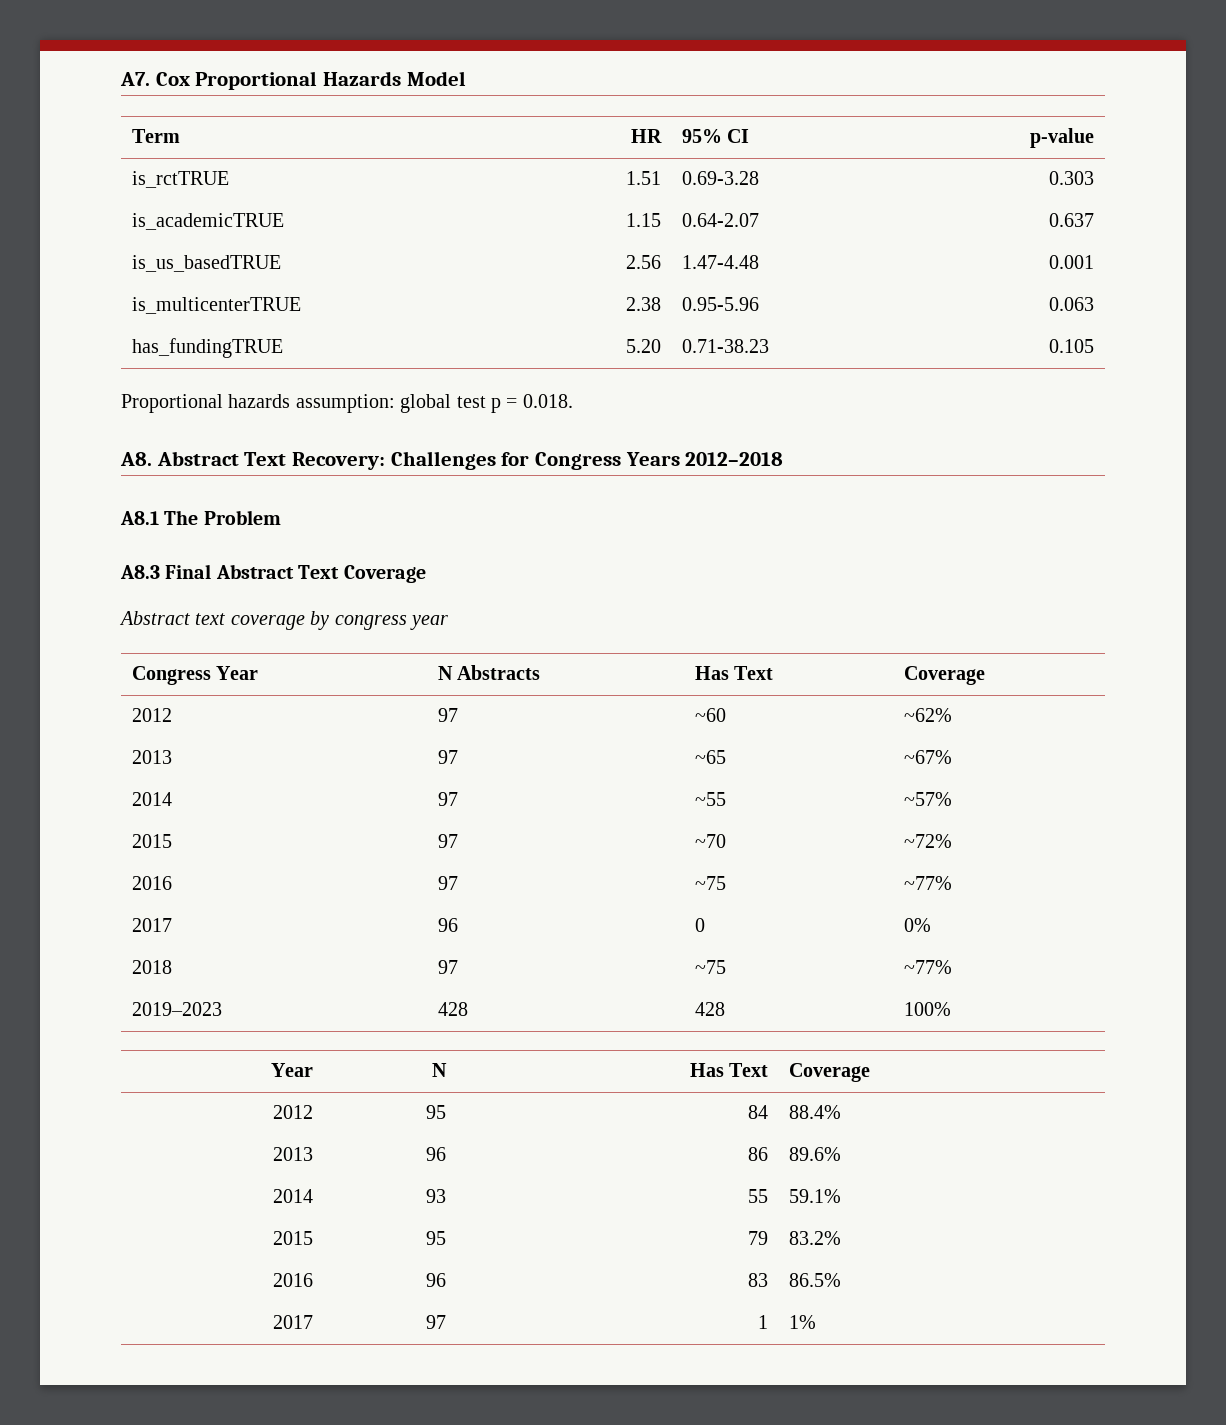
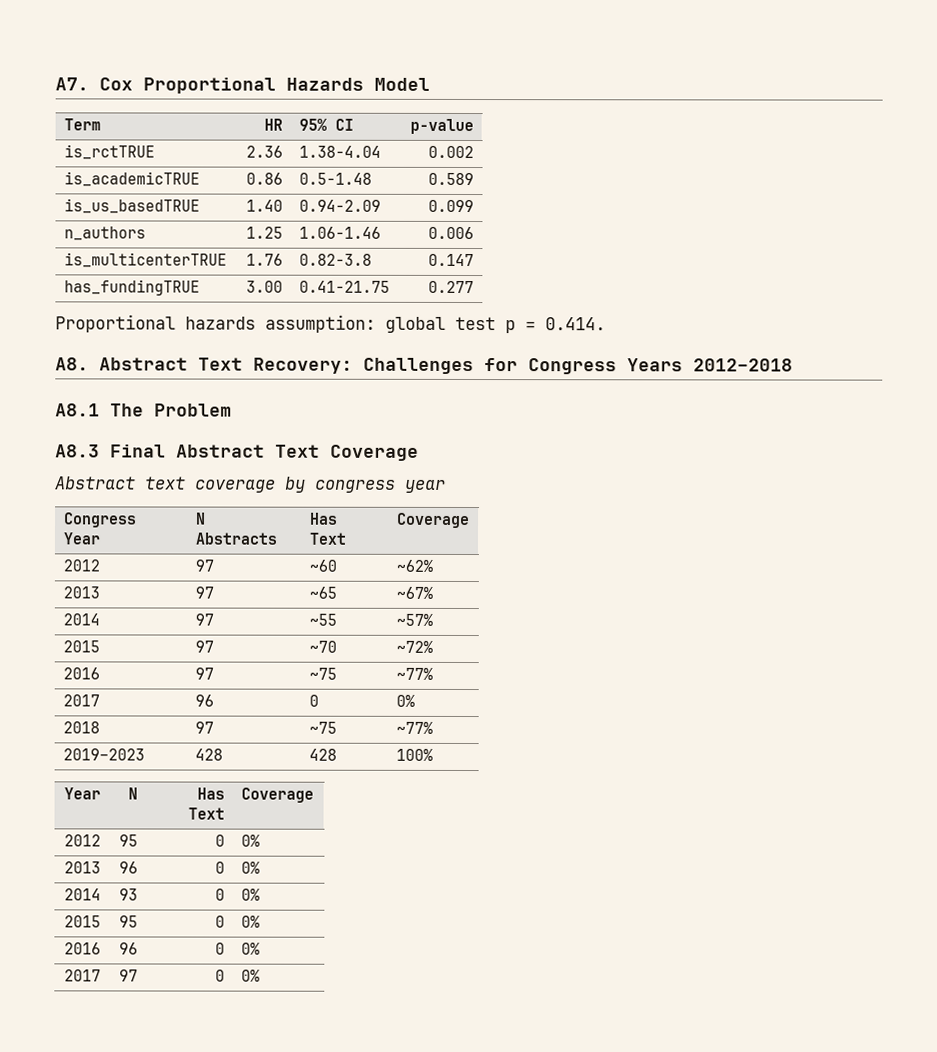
[626,171,662,185] [681,171,759,185] [1049,171,1095,185] [131,213,284,230] [626,213,662,227] [681,213,759,227] [1049,213,1095,227] [131,255,281,272] [626,255,662,269] [681,255,759,269] [1049,255,1095,269] [131,297,301,314] [626,297,662,311] [681,297,759,311] [1049,297,1095,311] [131,338,283,358] [626,339,662,353] [681,339,769,353] [1049,339,1095,353] 1.51 | 0.69-3.28 | 0.303 // is_academicTRUE | 1.15 | 0.64-2.07 | 0.637 // is_us_basedTRUE | 2.56 | 1.47-4.48 | 0.001 // is_multicenterTRUE | 2.38 | 0.95-5.96 | 0.063 // has_fundingTRUE | 5.20 | 0.71-38.23 | 0.105 -> [246,145,284,158] [298,145,381,158] [428,145,475,159] [63,171,200,187] [246,172,284,185] [298,172,372,185] [428,172,475,186] [63,198,200,214] [246,199,284,212] [298,199,381,212] [428,199,475,213] [63,226,146,241] [246,226,284,239] [298,226,381,239] [428,226,475,240] [63,252,227,268] [246,253,284,266] [298,253,372,266] [428,253,475,267] [63,279,200,296] [246,280,284,293] [298,280,390,293] [428,280,475,294] 2.36 | 1.38-4.04 | 0.002 // is_academicTRUE | 0.86 | 0.5-1.48 | 0.589 // is_us_basedTRUE | 1.40 | 0.94-2.09 | 0.099 // n_authors | 1.25 | 1.06-1.46 | 0.006 // is_multicenterTRUE | 1.76 | 0.82-3.8 | 0.147 // has_fundingTRUE | 3.00 | 0.41-21.75 | 0.277
[522,394,573,408] 0.018. -> [545,317,606,331] 0.414.
[748,1105,769,1119] [788,1105,841,1119] 84 | 88.4% -> [215,834,226,847] [240,834,260,847] 0 | 0%
[748,1147,769,1161] [788,1147,841,1161] 86 | 89.6% -> [215,861,226,874] [240,861,260,874] 0 | 0%
[748,1189,769,1203] [788,1189,841,1203] 55 | 59.1% -> [215,888,226,901] [240,888,260,901] 0 | 0%
[748,1231,769,1245] [788,1231,841,1245] 79 | 83.2% -> [215,915,226,928] [240,915,260,928] 0 | 0%
[748,1273,769,1287] [788,1273,841,1287] 83 | 86.5% -> [215,942,226,955] [240,942,260,955] 0 | 0%
[758,1315,769,1329] [788,1315,816,1329] 1 | 1% -> [215,969,226,982] [240,969,260,982] 0 | 0%

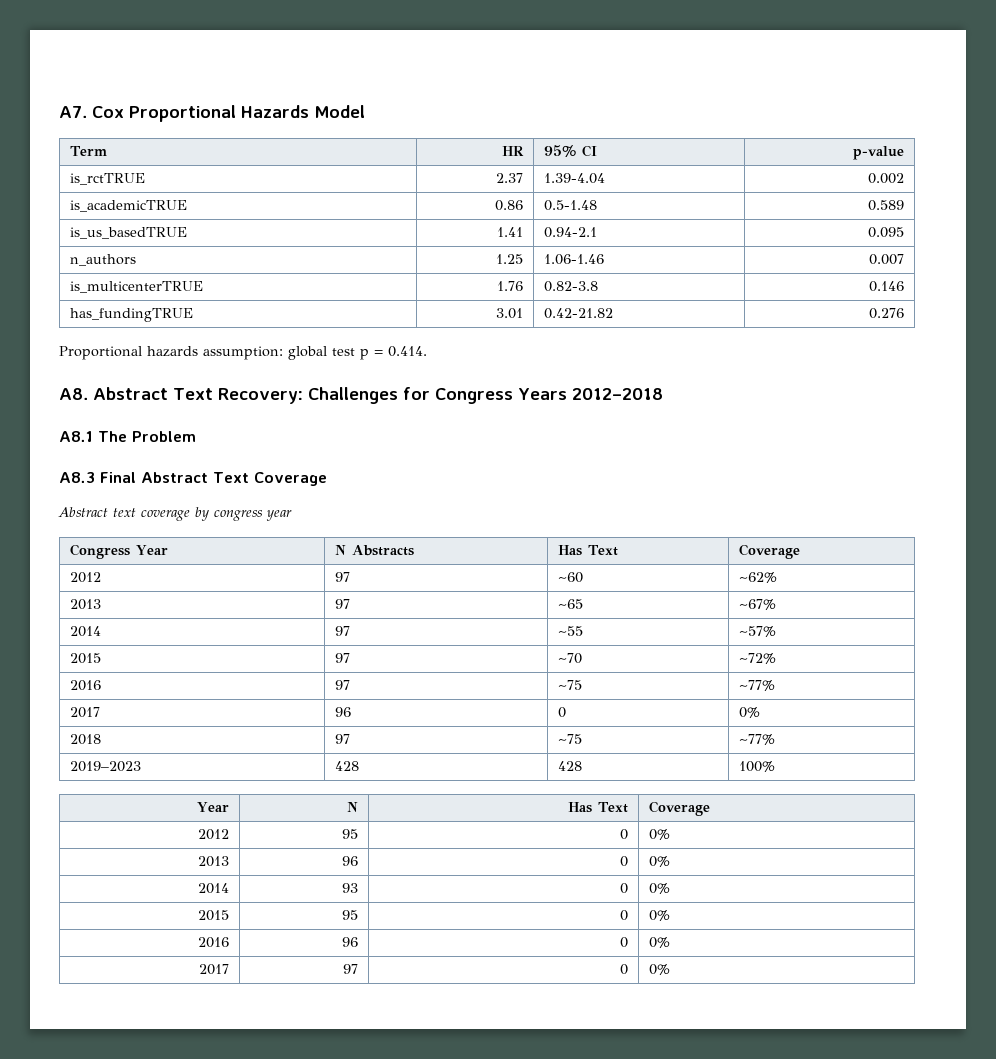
[246,145,284,158] [298,145,381,158] 2.36 | 1.38-4.04 -> [495,173,523,183] [544,173,606,184] 2.37 | 1.39-4.04
[246,199,284,212] [298,199,381,212] [428,199,475,213] 1.40 | 0.94-2.09 | 0.099 -> [496,227,523,237] [544,227,598,238] [867,227,904,238] 1.41 | 0.94-2.1 | 0.095
[428,226,475,240] 0.006 -> [868,254,904,265] 0.007
[428,253,475,267] 0.147 -> [868,281,904,292] 0.146
[246,280,284,293] [298,280,390,293] [428,280,475,294] 3.00 | 0.41-21.75 | 0.277 -> [495,308,523,319] [544,308,614,319] [868,308,904,319] 3.01 | 0.42-21.82 | 0.276

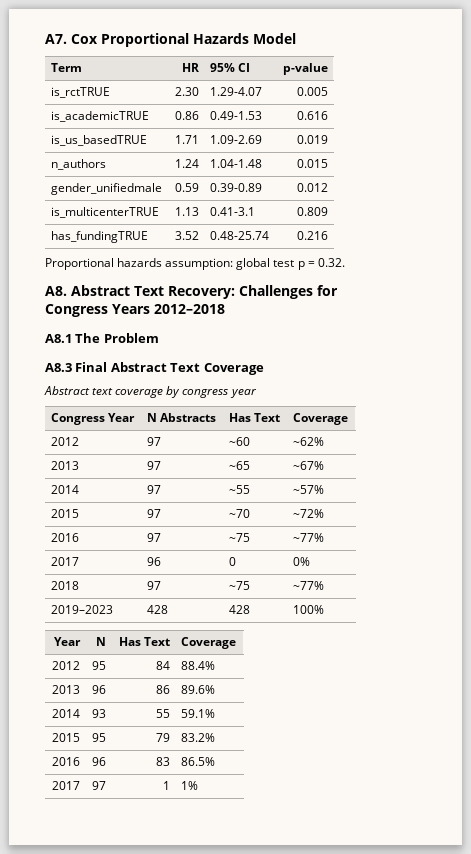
[495,173,523,183] [544,173,606,184] [867,173,904,184] 2.37 | 1.39-4.04 | 0.002 -> [175,87,200,96] [209,87,262,96] [297,87,329,96] 2.30 | 1.29-4.07 | 0.005
[544,200,598,211] [867,200,904,211] 0.5-1.48 | 0.589 -> [209,111,262,120] [297,111,329,120] 0.49-1.53 | 0.616
[496,227,523,237] [544,227,598,238] [867,227,904,238] [70,254,137,266] [495,254,523,264] [544,254,605,265] [868,254,904,265] [70,281,204,293] [496,281,523,291] [544,281,599,292] [868,281,904,292] [70,308,194,322] [495,308,523,319] [544,308,614,319] [868,308,904,319] 1.41 | 0.94-2.1 | 0.095 // n_authors | 1.25 | 1.06-1.46 | 0.007 // is_multicenterTRUE | 1.76 | 0.82-3.8 | 0.146 // has_fundingTRUE | 3.01 | 0.42-21.82 | 0.276 -> [175,135,200,144] [209,135,262,144] [297,135,329,144] [50,159,106,170] [175,159,200,168] [209,159,262,168] [297,159,329,168] [50,183,162,195] [175,183,200,192] [209,183,262,192] [297,183,329,192] [50,207,159,218] [175,207,200,216] [209,207,255,216] [297,207,329,216] [50,231,148,243] [175,231,200,240] [209,231,269,240] [297,231,329,240] 1.71 | 1.09-2.69 | 0.019 // n_authors | 1.24 | 1.04-1.48 | 0.015 // gender_unifiedmale | 0.59 | 0.39-0.89 | 0.012 // is_multicenterTRUE | 1.13 | 0.41-3.1 | 0.809 // has_fundingTRUE | 3.52 | 0.48-25.74 | 0.216
[388,346,427,357] 0.414. -> [317,258,345,267] 0.32.
[619,829,628,840] [649,829,671,840] 0 | 0% -> [156,661,171,670] [180,661,215,670] 84 | 88.4%
[619,856,628,867] [649,856,671,867] 0 | 0% -> [156,685,171,694] [180,685,215,694] 86 | 89.6%
[619,883,628,894] [649,883,671,894] 0 | 0% -> [156,709,171,718] [180,709,215,718] 55 | 59.1%
[619,910,628,921] [649,910,671,921] 0 | 0% -> [156,733,171,742] [180,733,215,742] 79 | 83.2%
[619,937,628,948] [649,937,671,948] 0 | 0% -> [156,757,171,766] [180,757,215,766] 83 | 86.5%
[619,964,628,975] [649,964,671,975] 0 | 0% -> [163,781,171,790] [180,781,198,790] 1 | 1%

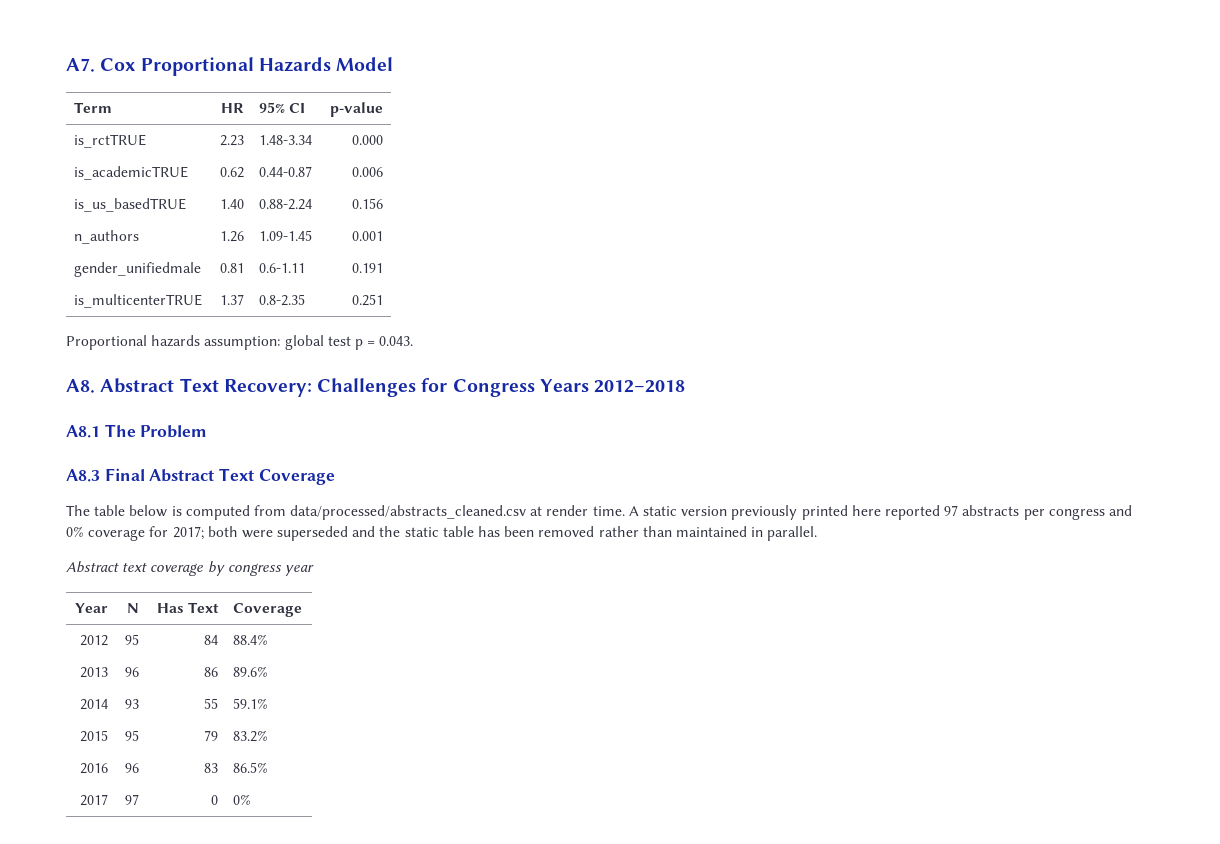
[175,87,200,96] [209,87,262,96] [297,87,329,96] [50,111,149,122] [175,111,200,120] [209,111,262,120] [297,111,329,120] [50,135,147,146] [175,135,200,144] [209,135,262,144] [297,135,329,144] [50,159,106,170] [175,159,200,168] [209,159,262,168] [297,159,329,168] [50,183,162,195] [175,183,200,192] [209,183,262,192] [297,183,329,192] [50,207,159,218] [175,207,200,216] [209,207,255,216] [297,207,329,216] [50,231,148,243] [175,231,200,240] [209,231,269,240] [297,231,329,240] 2.30 | 1.29-4.07 | 0.005 // is_academicTRUE | 0.86 | 0.49-1.53 | 0.616 // is_us_basedTRUE | 1.71 | 1.09-2.69 | 0.019 // n_authors | 1.24 | 1.04-1.48 | 0.015 // gender_unifiedmale | 0.59 | 0.39-0.89 | 0.012 // is_multicenterTRUE | 1.13 | 0.41-3.1 | 0.809 // has_fundingTRUE | 3.52 | 0.48-25.74 | 0.216 -> [220,135,245,146] [258,135,312,145] [352,135,384,145] [73,166,188,180] [220,167,245,178] [258,166,312,177] [352,167,384,177] [73,198,186,212] [220,199,245,209] [258,199,312,210] [352,198,384,209] [73,230,139,244] [220,231,245,242] [258,230,312,241] [352,231,384,241] [73,262,201,277] [220,263,245,273] [258,263,305,273] [352,263,384,273] [73,294,202,308] [220,294,245,305] [258,294,305,306] [352,294,384,306] 2.23 | 1.48-3.34 | 0.000 // is_academicTRUE | 0.62 | 0.44-0.87 | 0.006 // is_us_basedTRUE | 1.40 | 0.88-2.24 | 0.156 // n_authors | 1.26 | 1.09-1.45 | 0.001 // gender_unifiedmale | 0.81 | 0.6-1.11 | 0.191 // is_multicenterTRUE | 1.37 | 0.8-2.35 | 0.251
[317,258,345,267] 0.32. -> [379,336,414,346] 0.043.
(264, 369) none -> [66,505,1132,520] [66,526,818,541] // The table below is computed from data/processed/abstracts_cleaned.csv at render time. A static version previously printed here reported 97 abstracts per congress and 0% coverage for 2017; both were superseded and the static table has been removed rather than maintained in parallel.
[50,413,135,425] [146,413,216,422] [228,413,280,422] [292,413,348,425] [50,437,79,446] [146,437,161,446] [228,437,250,446] [292,437,324,446] [50,461,79,470] [146,461,161,470] [228,461,250,470] [292,461,324,470] [50,485,79,494] [146,485,161,494] [228,485,250,494] [292,485,324,494] [50,509,79,518] [146,509,161,518] [228,509,250,518] [292,509,324,518] [50,533,79,542] [146,533,161,542] [228,533,250,542] [292,533,324,542] [50,557,79,566] [146,557,161,566] [228,557,236,566] [292,557,310,566] [50,581,79,590] [146,581,161,590] [228,581,250,590] [292,581,324,590] [50,605,113,614] [146,605,168,614] [228,605,250,614] [292,605,324,614] // Congress Year | N Abstracts | Has Text | Coverage // 2012 | 97 | ~60 | ~62% // 2013 | 97 | ~65 | ~67% // 2014 | 97 | ~55 | ~57% // 2015 | 97 | ~70 | ~72% // 2016 | 97 | ~75 | ~77% // 2017 | 96 | 0 | 0% // 2018 | 97 | ~75 | ~77% // 2019–2023 | 428 | 428 | 100% -> (314, 570) none
[163,781,171,790] [180,781,198,790] 1 | 1% -> [211,795,219,805] [232,794,251,805] 0 | 0%

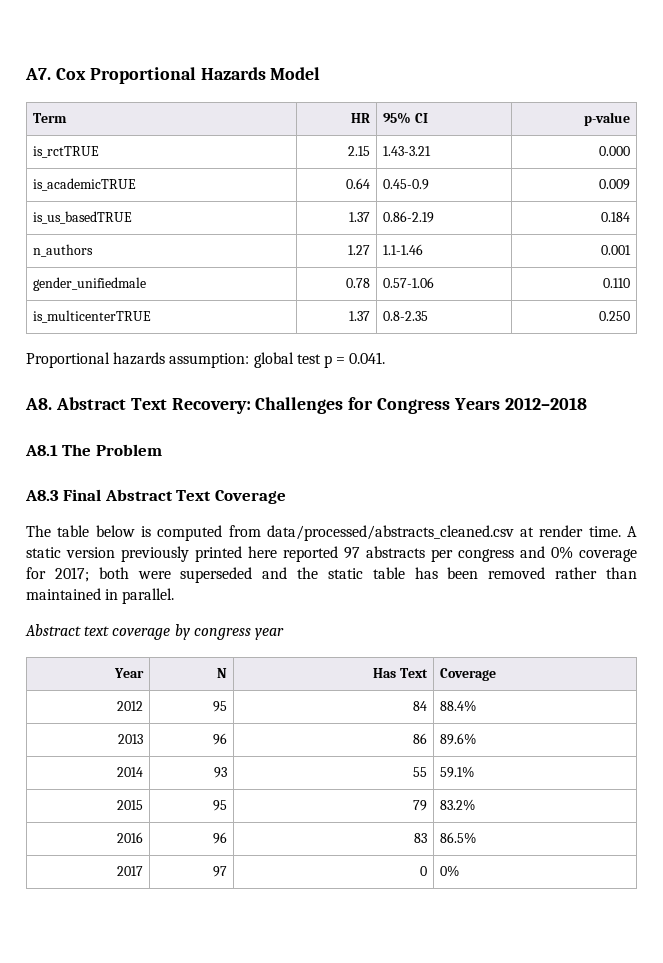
[220,135,245,146] [258,135,312,145] 2.23 | 1.48-3.34 -> [347,146,370,156] [383,146,432,156] 2.15 | 1.43-3.21
[220,167,245,178] [258,166,312,177] [352,167,384,177] [73,198,186,212] [220,199,245,209] [258,199,312,210] [352,198,384,209] 0.62 | 0.44-0.87 | 0.006 // is_us_basedTRUE | 1.40 | 0.88-2.24 | 0.156 -> [345,178,370,189] [383,179,430,190] [598,179,630,190] [33,211,133,224] [348,212,370,222] [383,211,435,223] [600,212,630,222] 0.64 | 0.45-0.9 | 0.009 // is_us_basedTRUE | 1.37 | 0.86-2.19 | 0.184
[220,231,245,242] [258,230,312,241] 1.26 | 1.09-1.45 -> [347,245,370,255] [383,244,424,255] 1.27 | 1.1-1.46
[220,263,245,273] [258,263,305,273] [352,263,384,273] 0.81 | 0.6-1.11 | 0.191 -> [345,278,370,288] [383,277,435,288] [602,278,630,288] 0.78 | 0.57-1.06 | 0.110
[352,294,384,306] 0.251 -> [598,311,630,321] 0.250
[379,336,414,346] 0.043. -> [349,352,386,364] 0.041.

